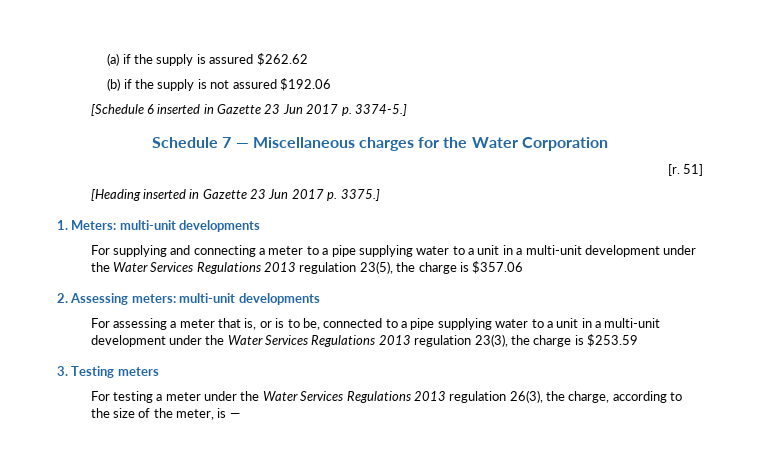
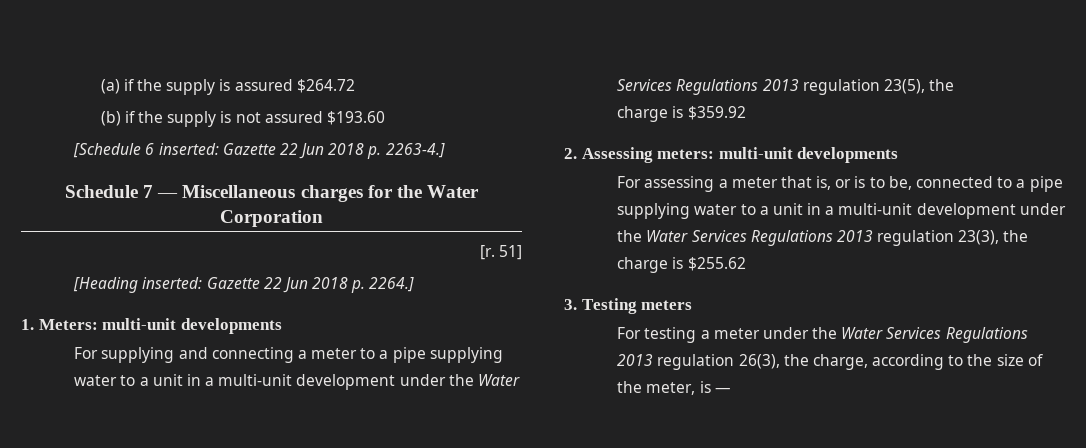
[256,53,308,66] $262.62 -> [296,79,355,93] $264.72
[279,78,331,91] $192.06 -> [326,111,385,125] $193.60
[157,104,407,116] inserted in Gazette 23 Jun 2017 p. 3374-5.] -> [158,143,445,159] inserted: Gazette 22 Jun 2018 p. 2263-4.]
[142,189,380,201] inserted in Gazette 23 Jun 2017 p. 3375.] -> [142,277,415,293] inserted: Gazette 22 Jun 2018 p. 2264.]
[418,261,524,274] charge is $357.06 -> [617,106,746,122] // charge is $359.92
[587,334,639,347] $253.59 -> [687,257,746,271] $255.62

